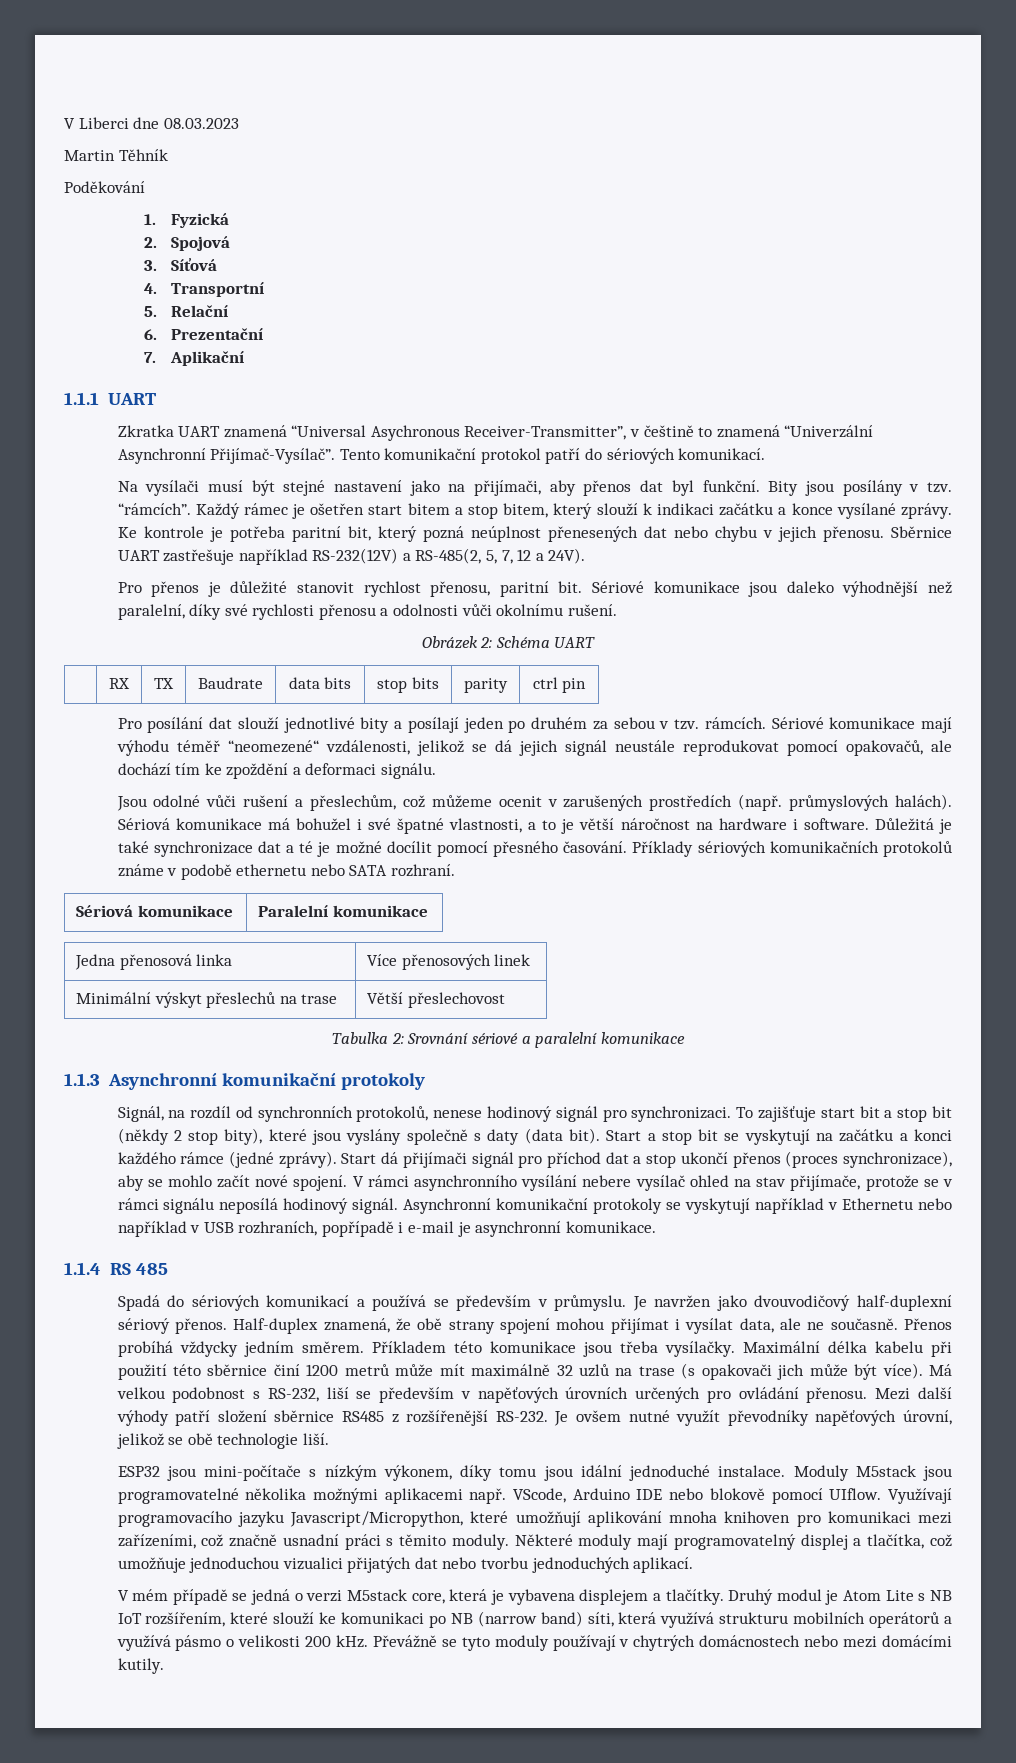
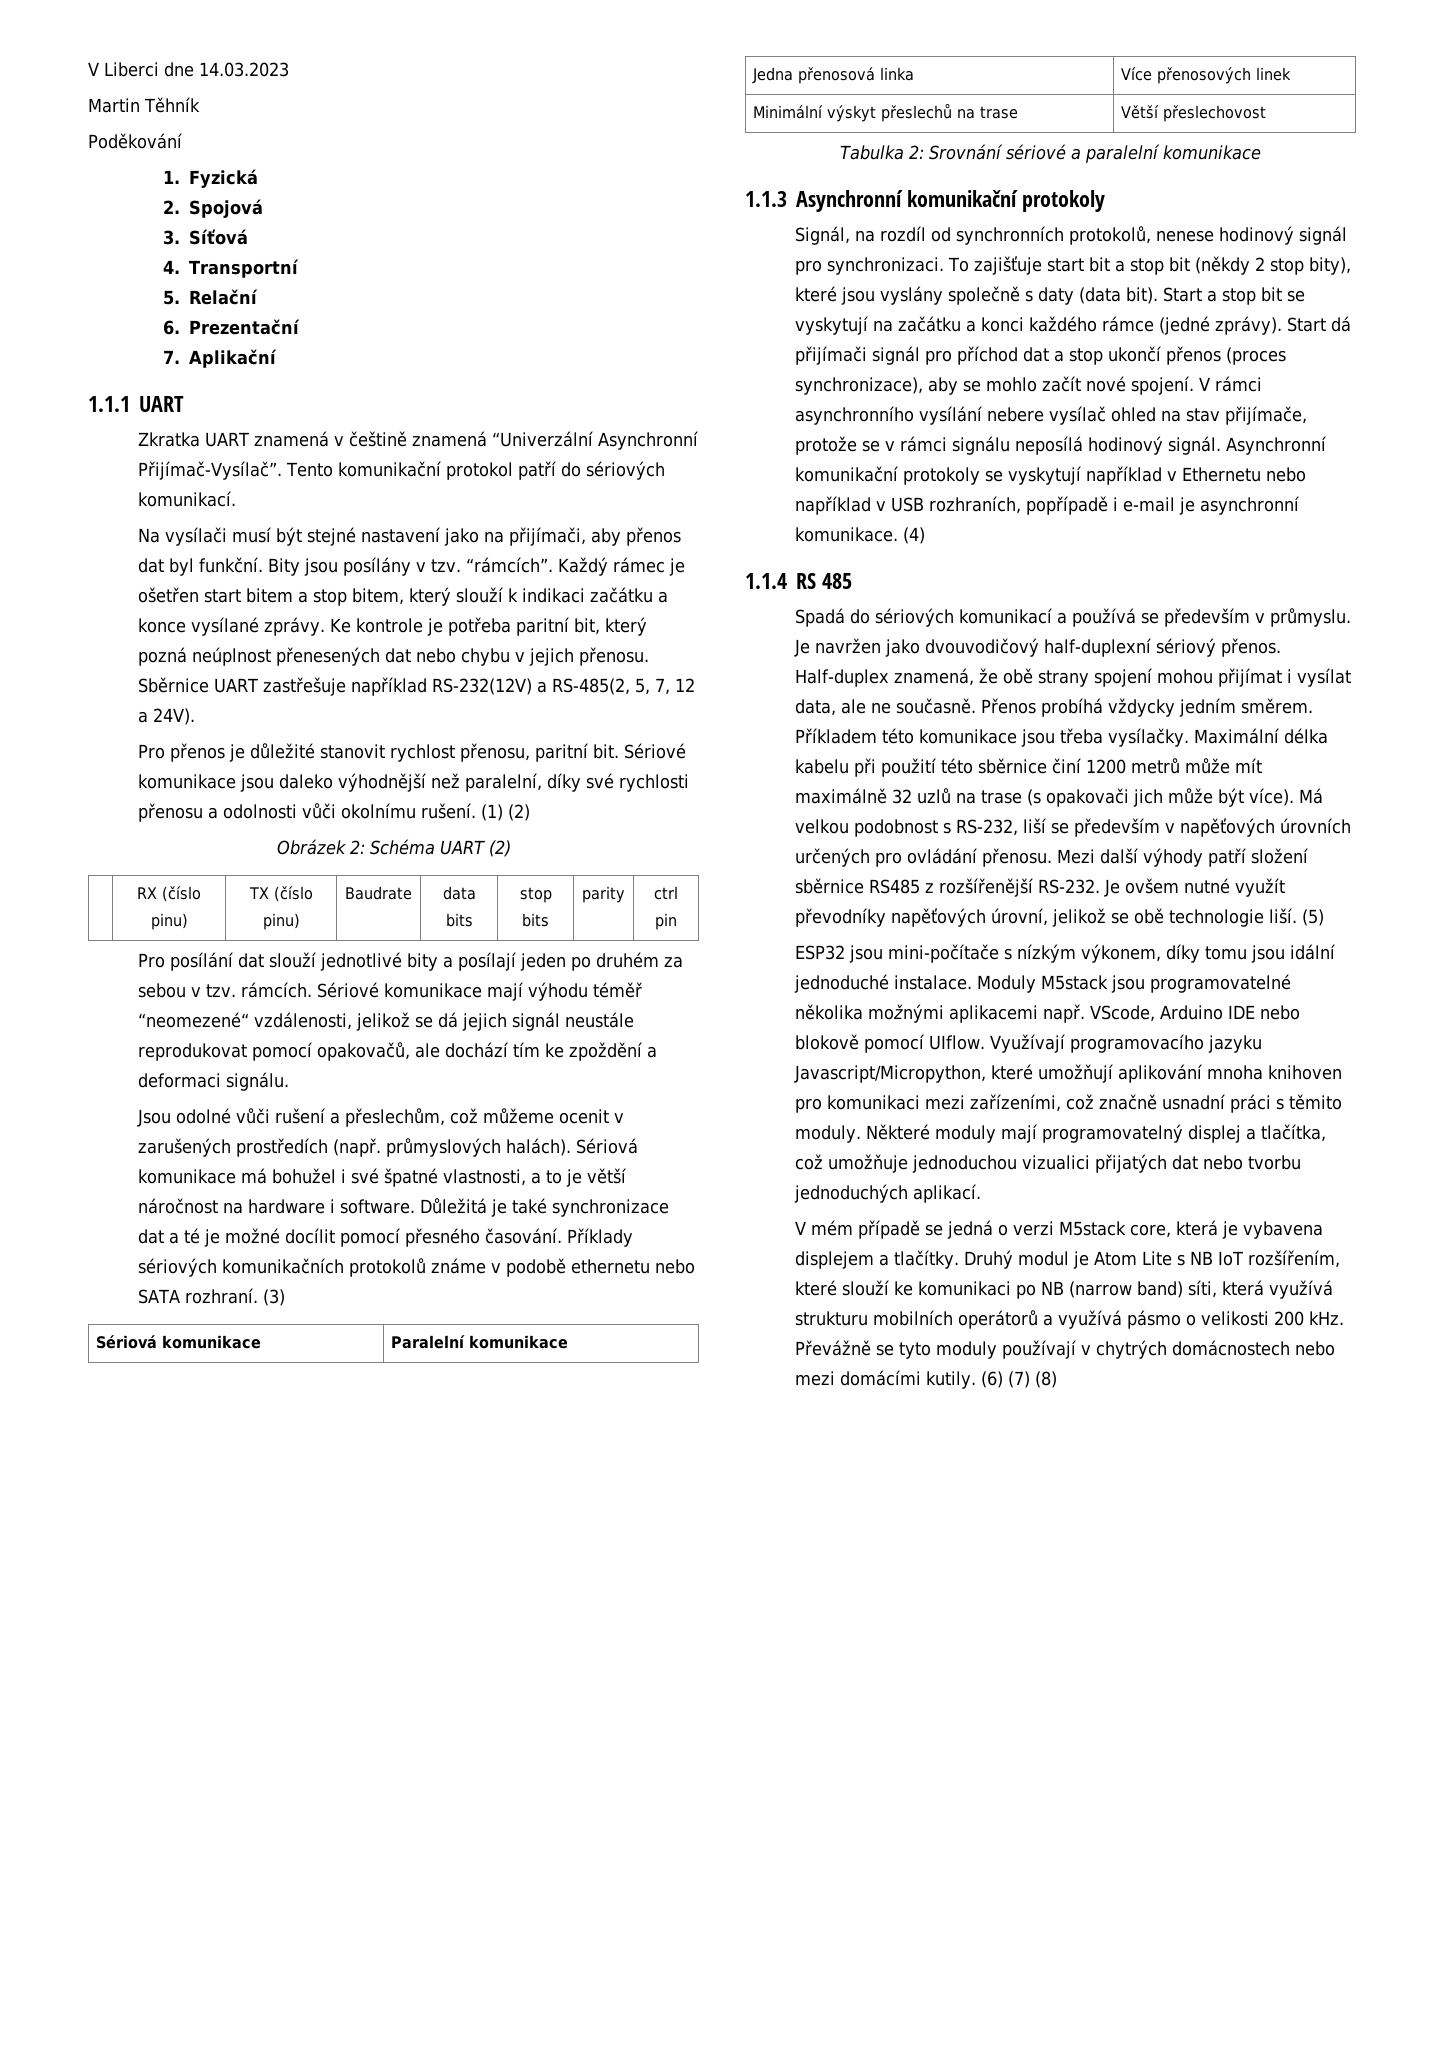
[163,118,239,129] 08.03.2023 -> [199,62,289,77] 14.03.2023
[291,425,627,441] “Universal Asychronous Receiver-Transmitter”, -> (330, 439) none
[698,427,713,437] to -> (408, 439) none
(617, 610) none -> [481,804,531,821] (1) (2)
(596, 642) none -> [488,840,511,857] (2)
(130, 683) none -> [162,886,201,902] [150,913,188,930] (číslo pinu)
(174, 683) none -> [273,886,313,902] [262,913,300,930] (číslo pinu)
(456, 870) none -> [263,1289,286,1306] (3)
(656, 1227) none -> [903,527,926,544] (4)
(329, 1439) none -> [1302,909,1325,926] (5)
(164, 1666) none -> [981,1371,1058,1388] (6) (7) (8)

